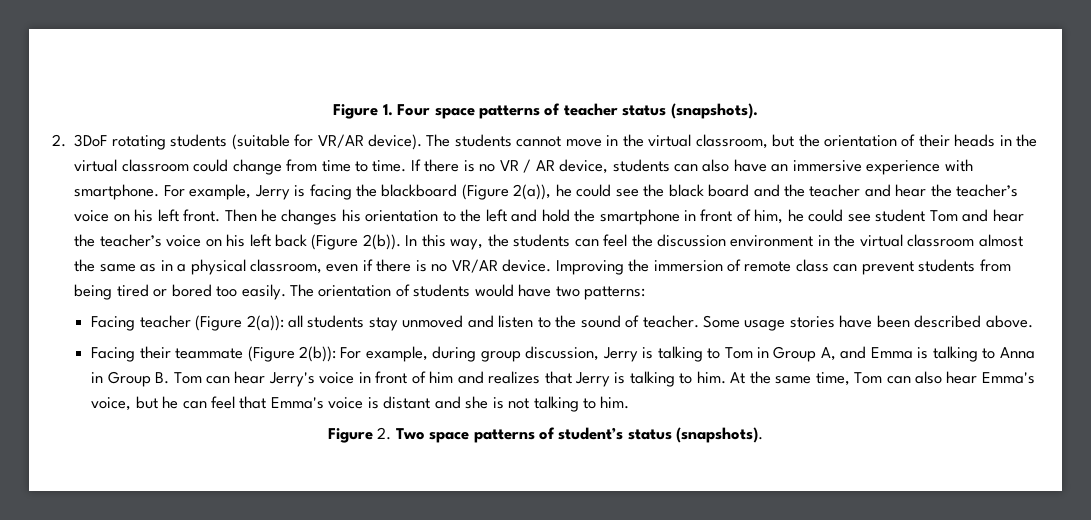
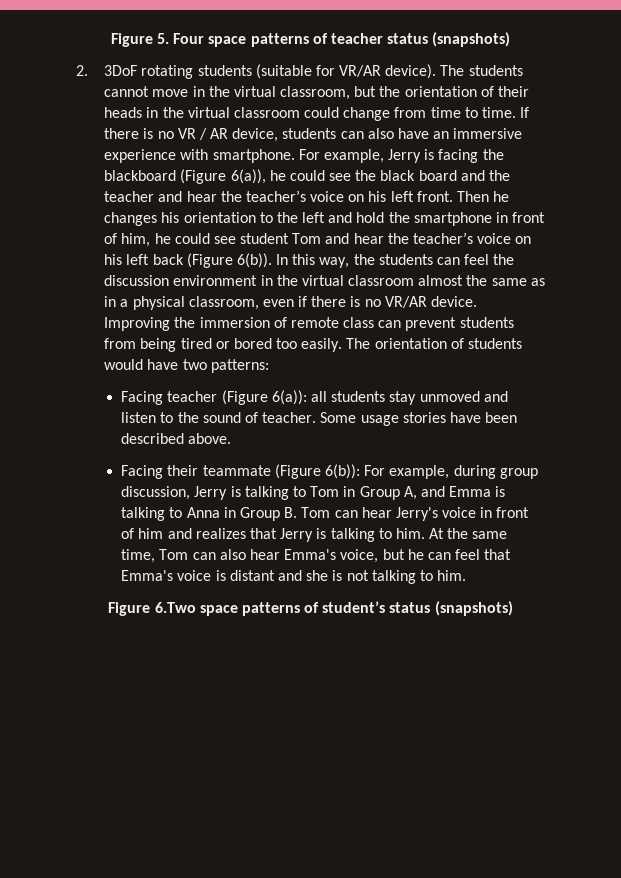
[333,104,393,119] Figure 1. -> [110,33,169,47] Figure 5.
[670,103,758,119] (snapshots). -> [432,32,511,47] (snapshots)
[513,184,552,200] 2(a)), -> [230,169,266,184] 6(a)),
[362,234,401,250] 2(b)). -> [236,253,272,268] 6(b)).
[246,315,284,331] 2(a)): -> [271,390,307,405] 6(a)):
[298,346,336,362] 2(b)): -> [324,464,360,479] 6(b)):
[377,427,425,440] 2. Two -> [154,602,196,613] 6.Two
[676,427,764,443] (snapshots). -> [434,601,513,616] (snapshots)

